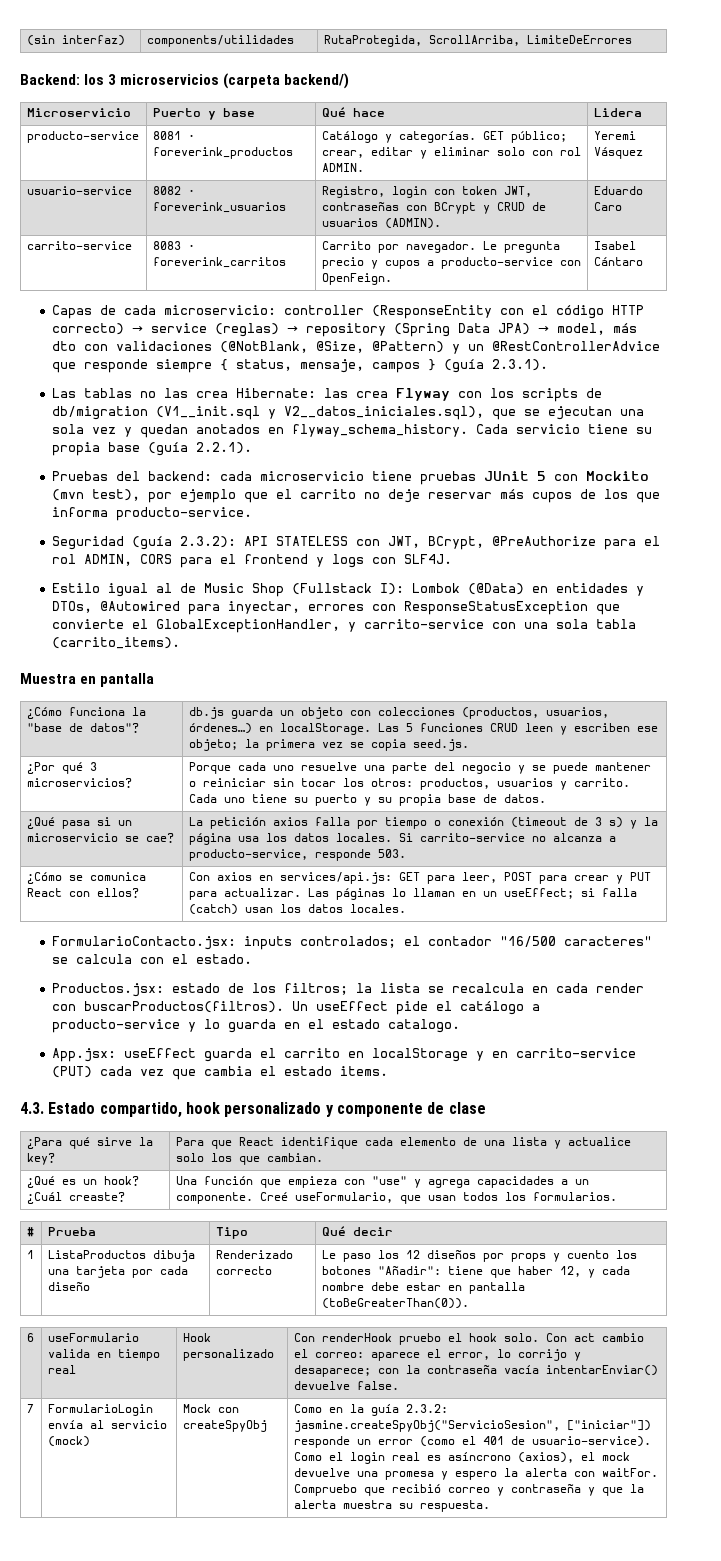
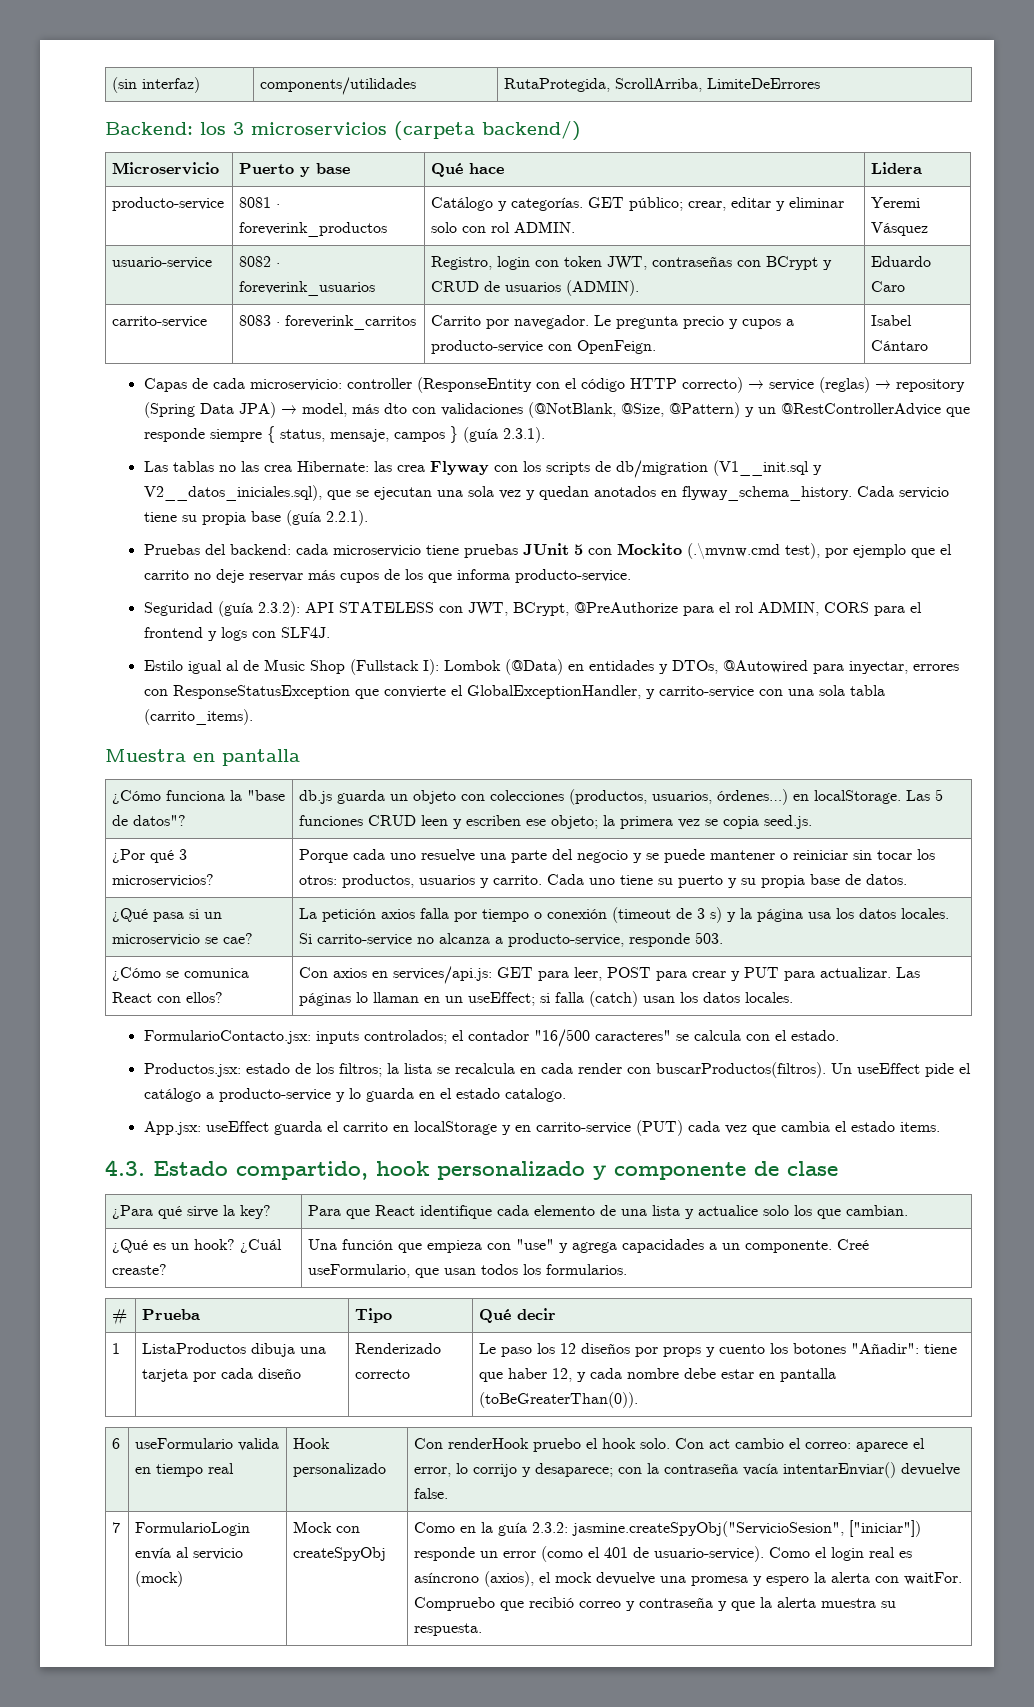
[51,489,84,501] (mvn -> [686,543,780,559] (.\mvnw.cmd

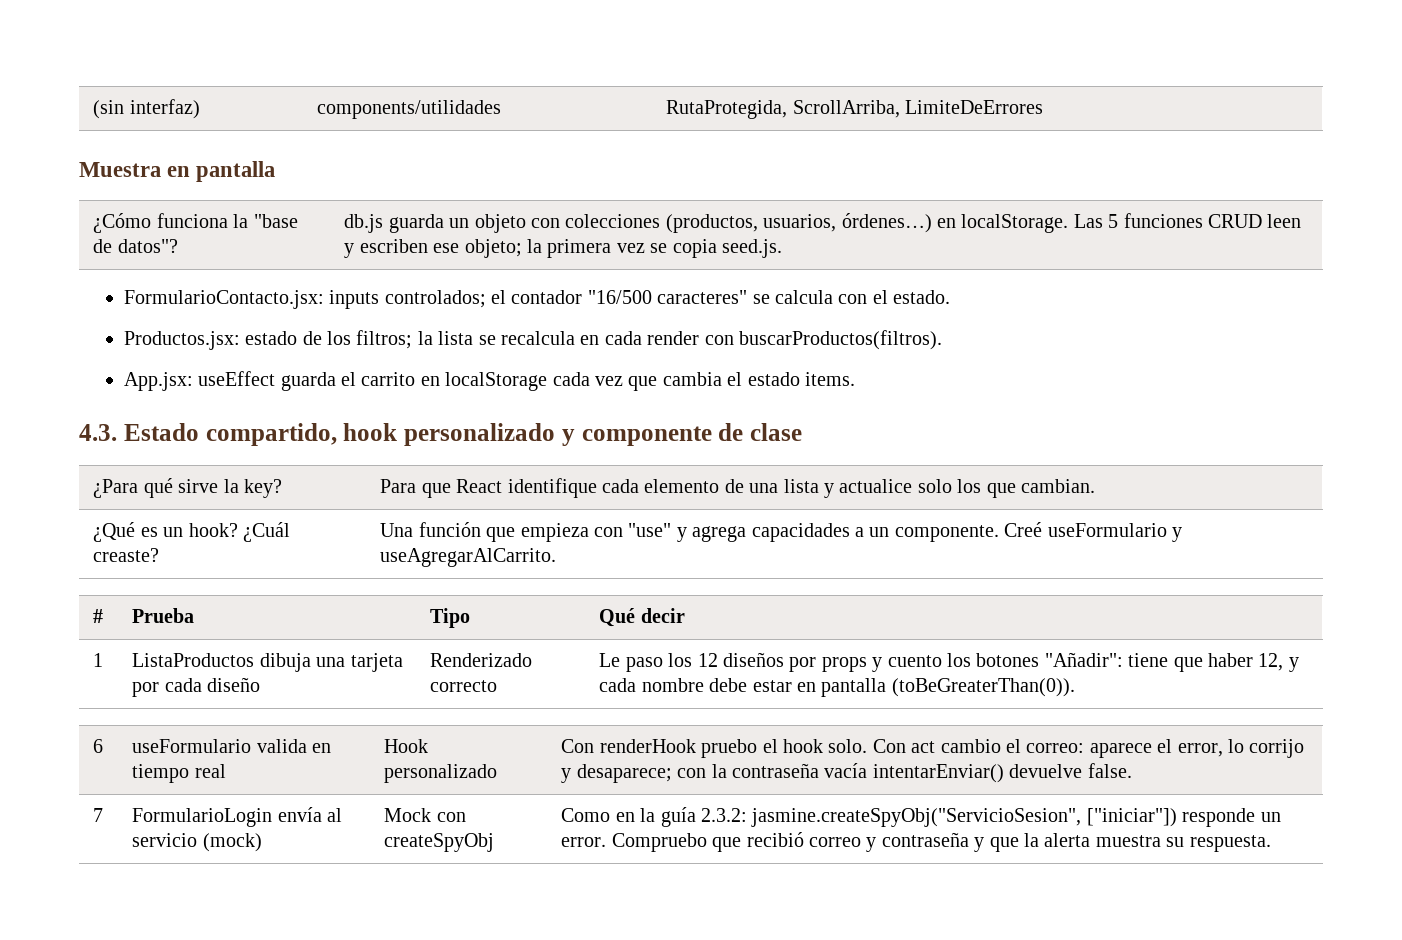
[105,120,581,141] [112,162,220,175] [239,163,351,177] [431,163,505,177] [871,162,923,174] [112,197,225,211] [239,197,281,208] [239,222,388,237] [431,197,845,211] [431,221,576,233] [871,197,921,208] [871,222,929,236] [112,257,213,269] [239,256,281,267] [239,281,376,296] [431,256,833,270] [431,280,640,296] [871,256,932,267] [871,281,906,292] [112,316,208,328] [239,315,417,330] [431,315,795,329] [431,340,657,354] [871,315,913,326] [871,340,929,351] [143,377,965,393] [143,402,970,418] [143,426,545,443] [143,460,822,478] [143,485,949,501] [143,510,368,526] [143,543,952,559] [143,569,631,583] [143,601,922,617] [143,627,330,641] [143,659,959,675] [143,685,885,699] [143,709,253,725] // Backend: los 3 microservicios (carpeta backend/) // Microservicio | Puerto y base | Qué hace | Lidera // producto-service | 8081 · foreverink_productos | Catálogo y categorías. GET público; crear, editar y eliminar solo con rol ADMIN. | Yeremi Vásquez // usuario-service | 8082 · foreverink_usuarios | Registro, login con token JWT, contraseñas con BCrypt y CRUD de usuarios (ADMIN). | Eduardo Caro // carrito-service | 8083 · foreverink_carritos | Carrito por navegador. Le pregunta precio y cupos a producto-service con OpenFeign. | Isabel Cántaro // Capas de cada microservicio: controller (ResponseEntity con el código HTTP correcto) → service (reglas) → repository (Spring Data JPA) → model, más dto con validaciones (@NotBlank, @Size, @Pattern) y un @RestControllerAdvice que responde siempre { status, mensaje, campos } (guía 2.3.1). // Las tablas no las crea Hibernate: las crea Flyway con los scripts de db/migration (V1__init.sql y V2__datos_iniciales.sql), que se ejecutan una sola vez y quedan anotados en flyway_schema_history. Cada servicio tiene su propia base (guía 2.2.1). // Pruebas del backend: cada microservicio tiene pruebas JUnit 5 con Mockito (.\mvnw.cmd test), por ejemplo que el carrito no deje reservar más cupos de los que informa producto-service. // Seguridad (guía 2.3.2): API STATELESS con JWT, BCrypt, @PreAuthorize para el rol ADMIN, CORS para el frontend y logs con SLF4J. // Estilo igual al de Music Shop (Fullstack I): Lombok (@Data) en entidades y DTOs, @Autowired para inyectar, errores con ResponseStatusException que convierte el GlobalExceptionHandler, y carrito-service con una sola tabla (carrito_items). -> (1044, 107) none
[112,849,188,863] [112,874,215,887] [299,849,936,863] [299,874,908,888] [112,908,223,922] [112,933,254,946] [299,907,950,923] [299,932,724,947] [112,967,250,981] [112,992,224,1003] [299,966,921,984] [299,991,794,1007] // ¿Por qué 3 microservicios? | Porque cada uno resuelve una parte del negocio y se puede mantener o reiniciar sin tocar los otros: productos, usuarios y carrito. Cada uno tiene su puerto y su propia base de datos. // ¿Qué pasa si un microservicio se cae? | La petición axios falla por tiempo o conexión (timeout de 3 s) y la página usa los datos locales. Si carrito-service no alcanza a producto-service, responde 503. // ¿Cómo se comunica React con ellos? | Con axios en services/api.js: GET para leer, POST para crear y PUT para actualizar. Las páginas lo llaman en un useEffect; si falla (catch) usan los datos locales. -> (782, 248) none
[830,1063,971,1077] [143,1088,566,1102] Un useEffect pide el catálogo a producto-service y lo guarda en el estado catalogo. -> (943, 340) none
[501,1120,683,1136] y en carrito-service (PUT) -> (548, 381) none
[308,1264,628,1278] useFormulario, que usan todos los formularios. -> [1047,523,1182,542] [380,548,557,567] useFormulario y useAgregarAlCarrito.
[503,1546,913,1562] [414,1571,963,1587] error (como el 401 de usuario-service). Como el login real es asíncrono (axios), el mock devuelve una promesa y espero la alerta con waitFor. -> [561,837,607,847] error.

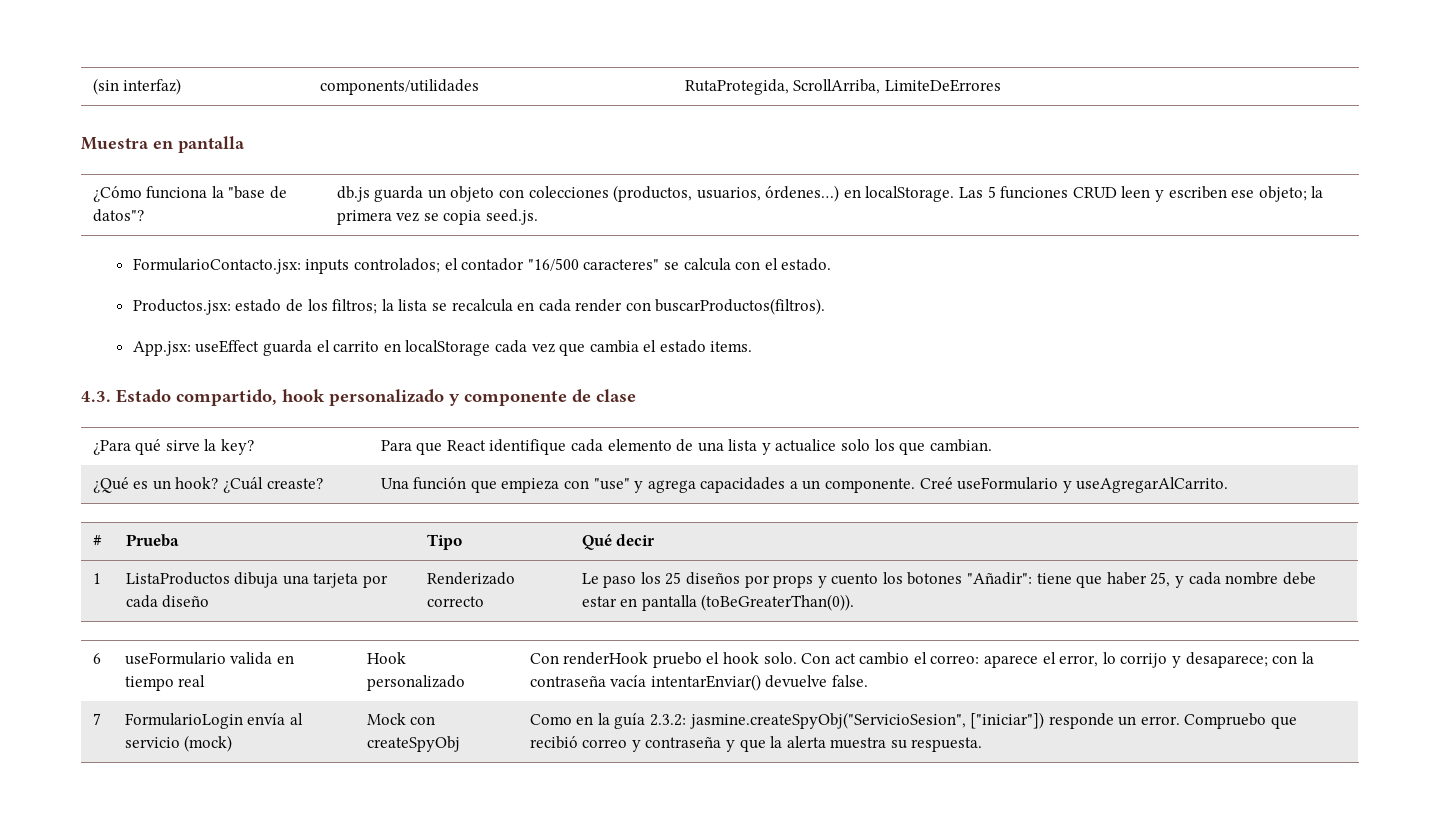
[697,653,718,667] 12 -> [665,572,682,585] 25
[1258,653,1284,671] 12, -> [1150,572,1171,587] 25,

